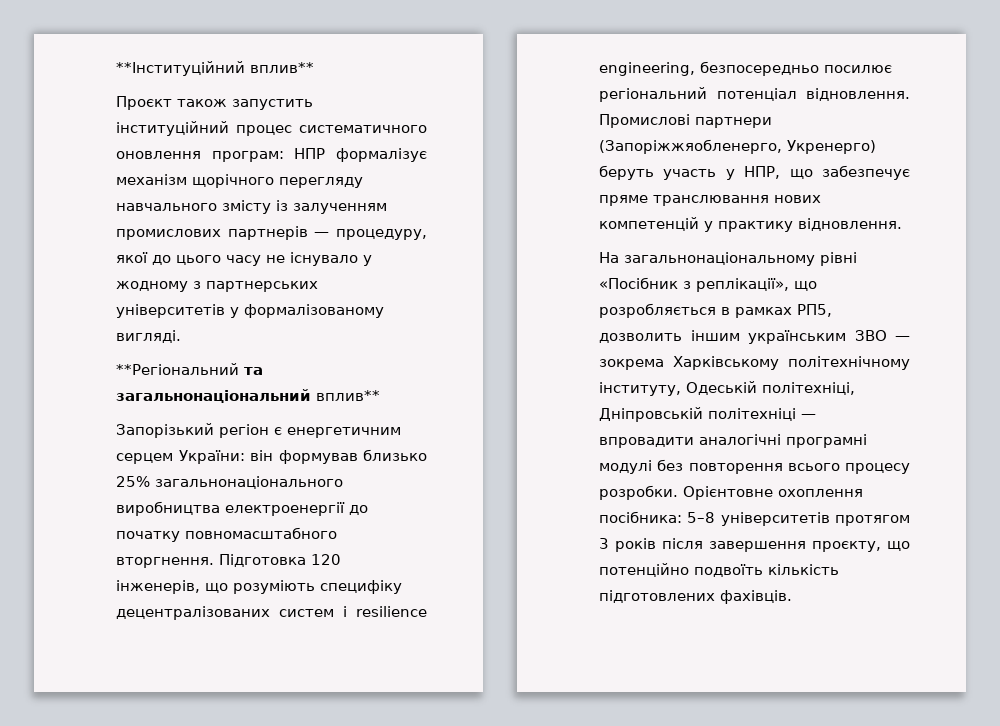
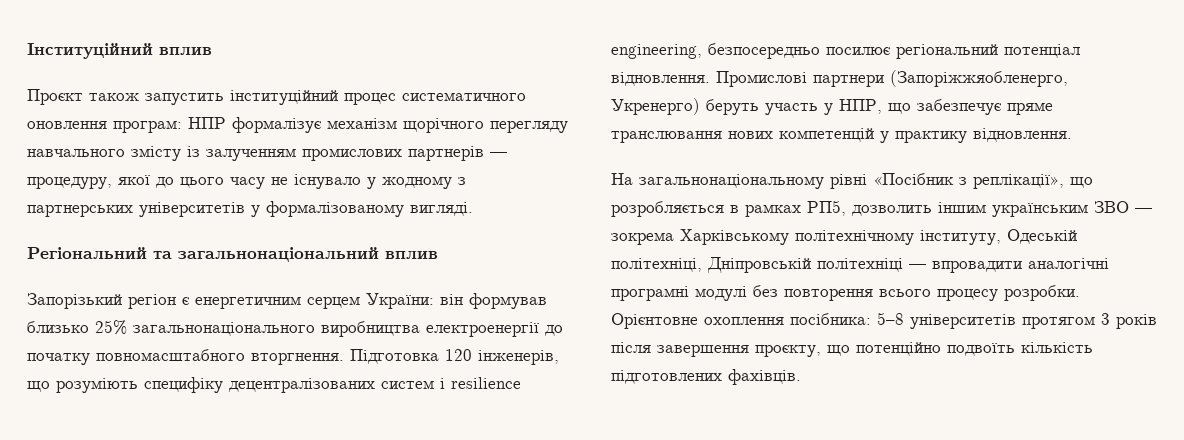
[116,61,314,76] **Інституційний вплив** -> [27,43,212,59] Інституційний вплив
[116,363,239,375] **Регіональний -> [27,247,147,259] Регіональний
[316,390,380,401] вплив** -> [385,251,438,259] вплив

